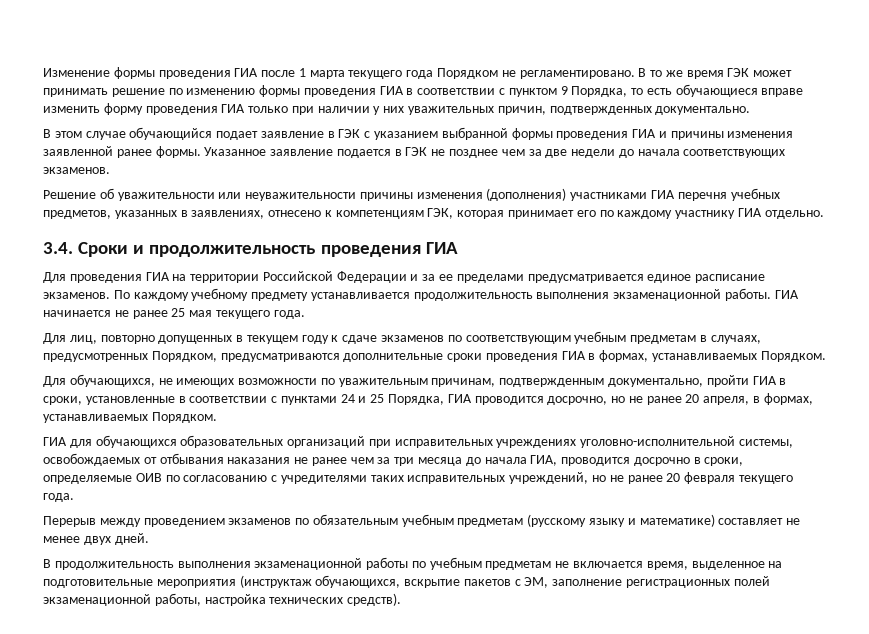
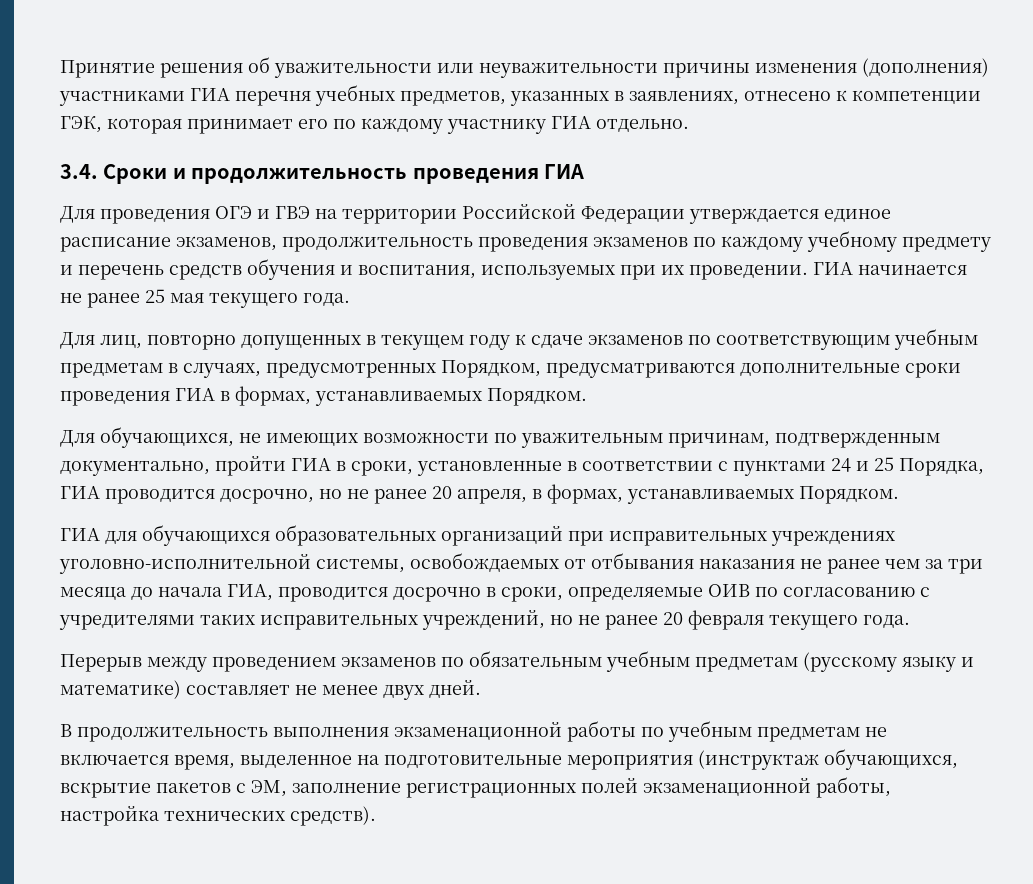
[43,67,793,79] [43,84,804,97] [43,103,751,115] [43,127,794,140] [43,146,786,158] [43,167,110,174] [43,190,96,199] Изменение формы проведения ГИА после 1 марта текущего года Порядком не регламентировано. В то же время ГЭК может принимать решение по изменению формы проведения ГИА в соответствии с пунктом 9 Порядка, то есть обучающиеся вправе изменить форму проведения ГИА только при наличии у них уважительных причин, подтвержденных документально. // В этом случае обучающийся подает заявление в ГЭК с указанием выбранной формы проведения ГИА и причины изменения заявленной ранее формы. Указанное заявление подается в ГЭК не позднее чем за две недели до начала соответствующих экзаменов. // Решение -> [60,60,243,78] Принятие решения
[335,210,424,219] компетенциям -> [852,90,981,104] компетенции
[145,272,170,281] ГИА -> [215,206,310,219] ОГЭ и ГВЭ
[410,274,766,283] [43,288,772,301] и за ее пределами предусматривается единое расписание экзаменов. По каждому учебному предмету устанавливается продолжительность выполнения экзаменационной работы. -> [689,208,891,224] [60,231,991,252] [60,259,808,280] утверждается единое расписание экзаменов, продолжительность проведения экзаменов по каждому учебному предмету и перечень средств обучения и воспитания, используемых при их проведении.

